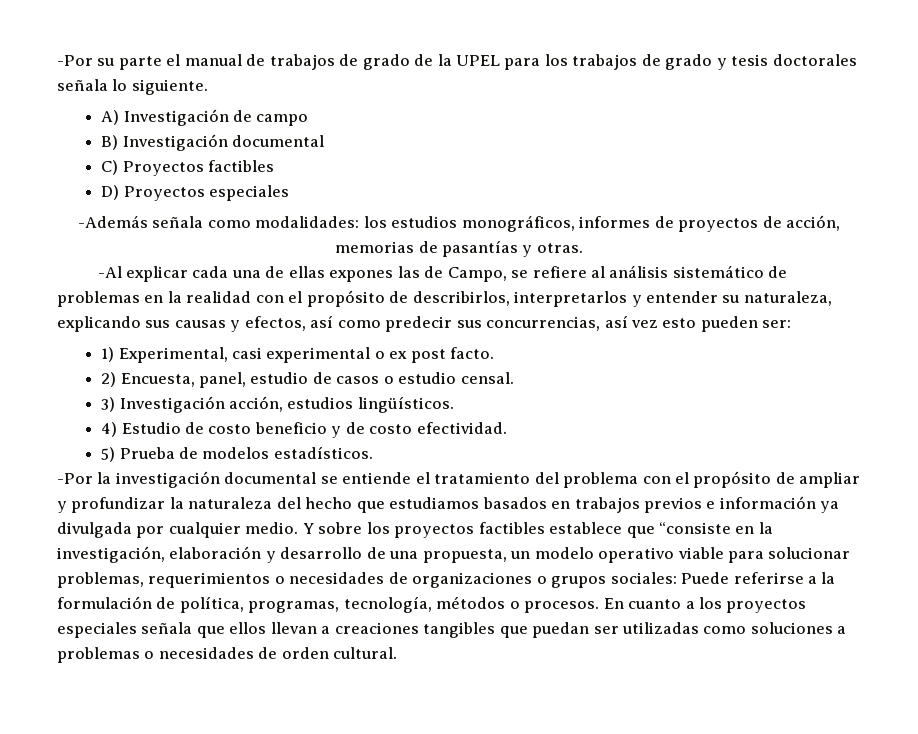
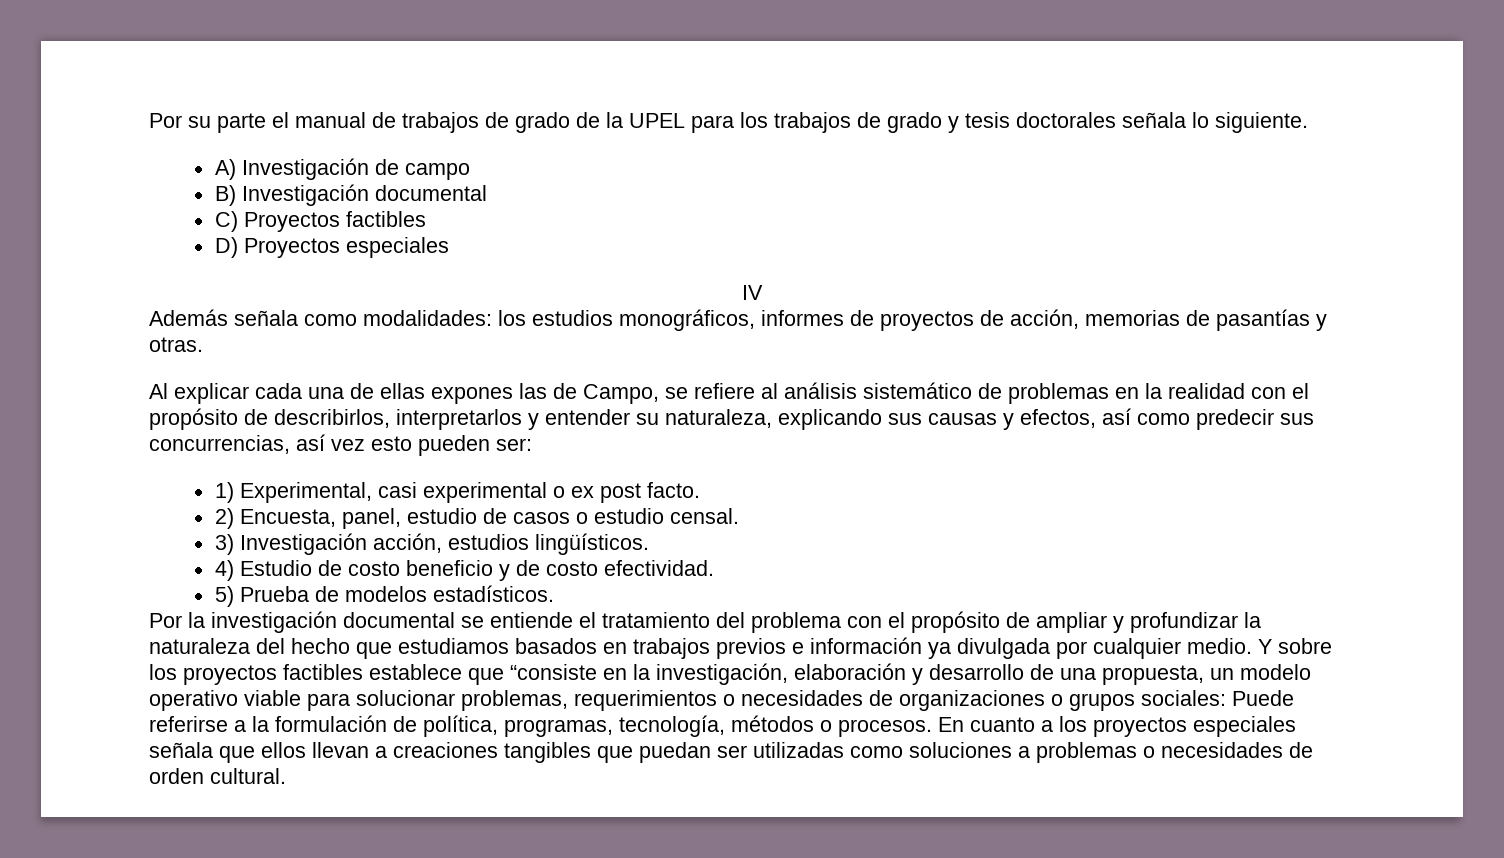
[57,55,93,66] -Por -> [149,113,182,128] Por
[77,215,148,228] -Además -> [742,285,763,300] [149,309,228,326] IV // Además
[97,266,122,278] -Al -> [149,383,168,399] Al
[57,473,93,484] -Por -> [149,613,182,628] Por

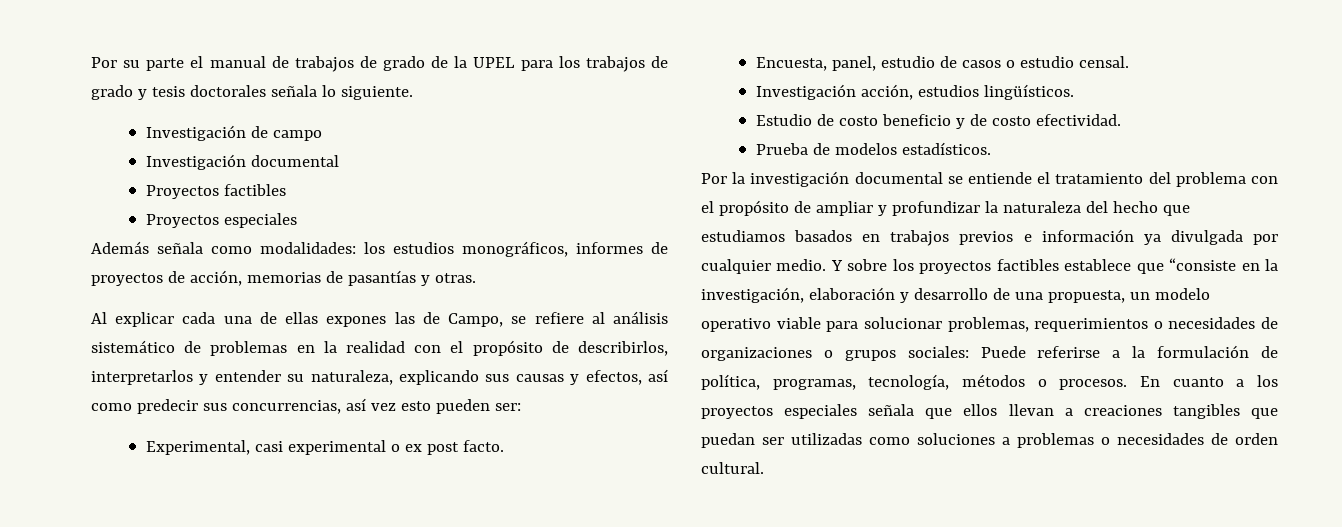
[214,159,236,180] A) -> (413, 93) none
[214,185,236,206] B) -> (322, 135) none
[214,211,238,232] C) -> (339, 161) none
[214,237,238,258] D) -> (286, 190) none
[742,285,763,300] // IV -> (297, 220) none
[214,482,234,503] 1) -> (521, 407) none
[214,508,234,529] 2) -> (504, 446) none
[214,534,234,555] 3) -> (1129, 62) none
[214,560,234,581] 4) -> (1074, 92) none
[214,586,234,607] 5) -> (1121, 120) none

